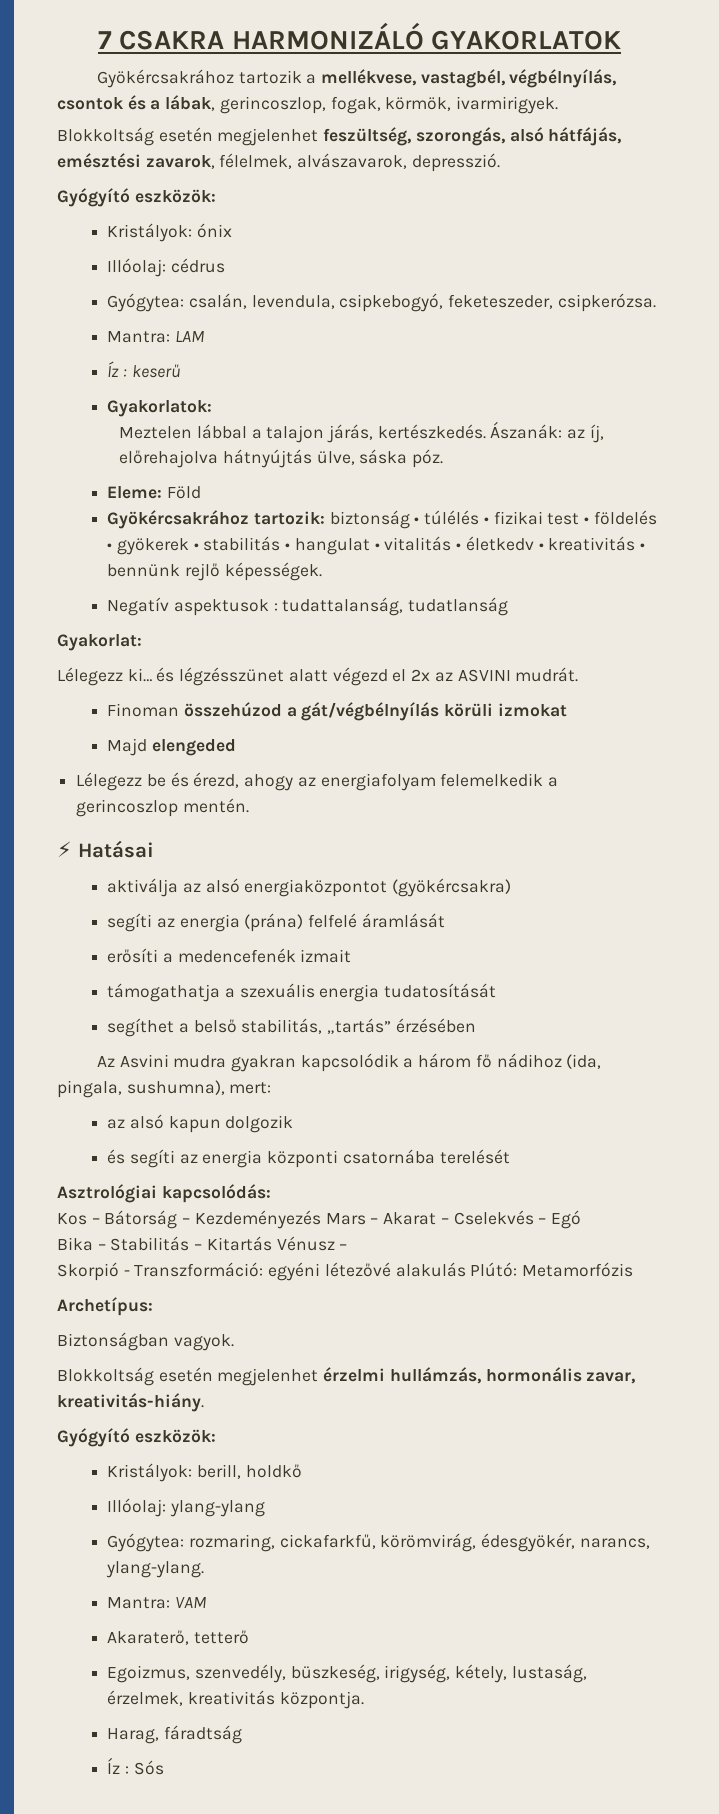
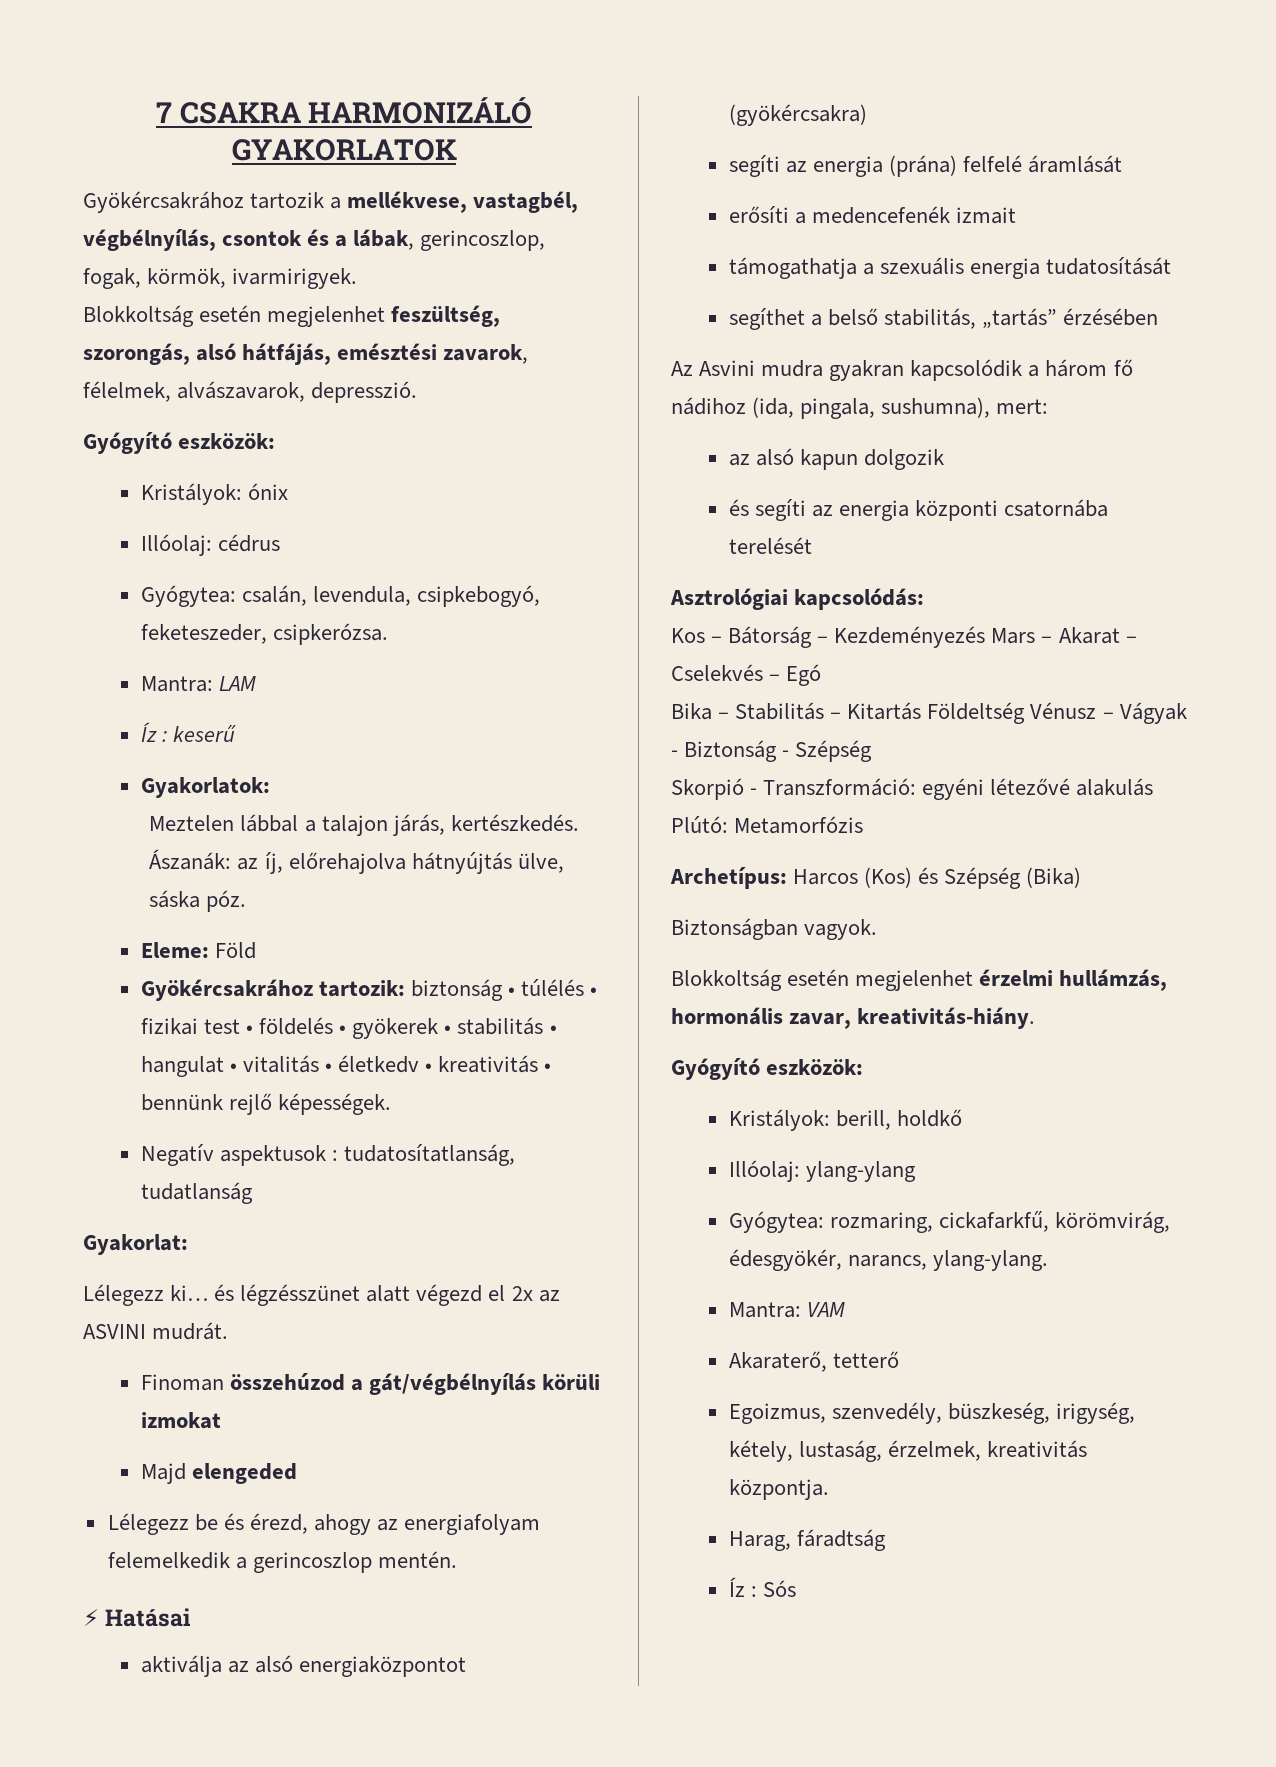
[282,597,404,616] tudattalanság, -> [344,1144,516,1166] tudatosítatlanság,
(272, 1243) none -> [927,702,1026,724] Földeltség
(348, 1247) none -> [1119,702,1187,724] [671,740,873,762] Vágyak - Biztonság - Szépség
(153, 1306) none -> [793,867,1082,889] Harcos (Kos) és Szépség (Bika)

